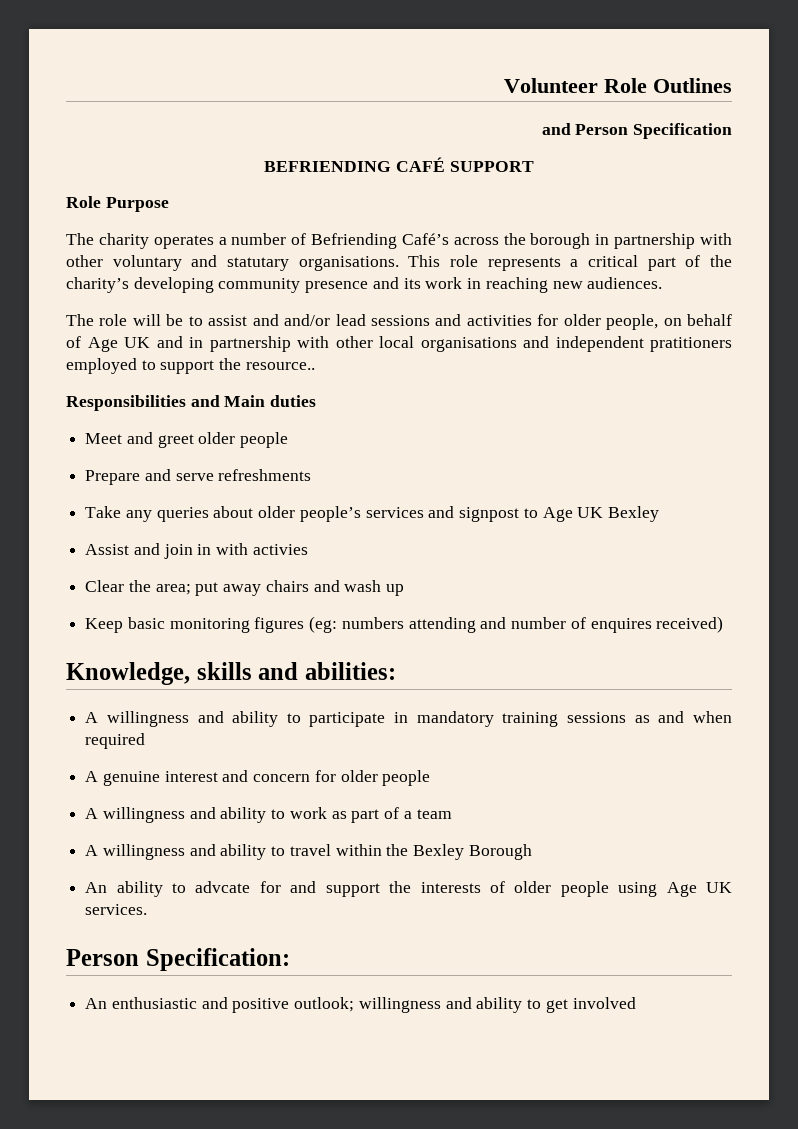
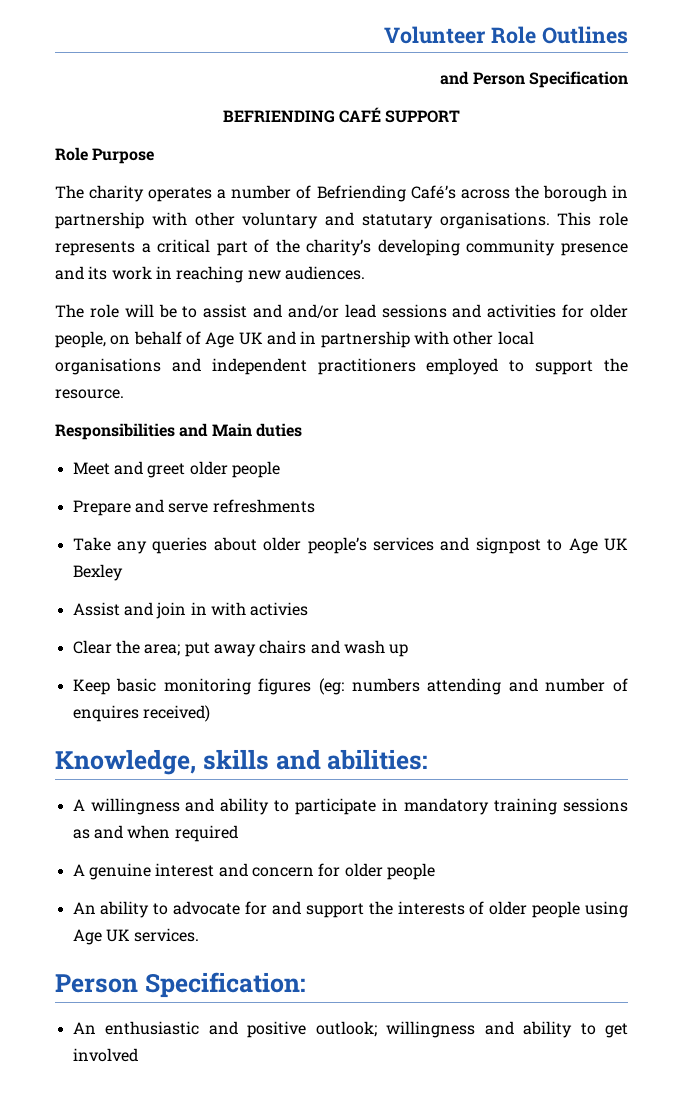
[650,337,732,352] pratitioners -> [317,358,416,375] practitioners
[245,362,315,370] resource.. -> [55,389,124,399] resource.
[85,807,452,823] [85,844,532,860] // A willingness and ability to work as part of a team // A willingness and ability to travel within the Bexley Borough -> (435, 871) none
[195,881,251,893] advcate -> [173,901,241,915] advocate

